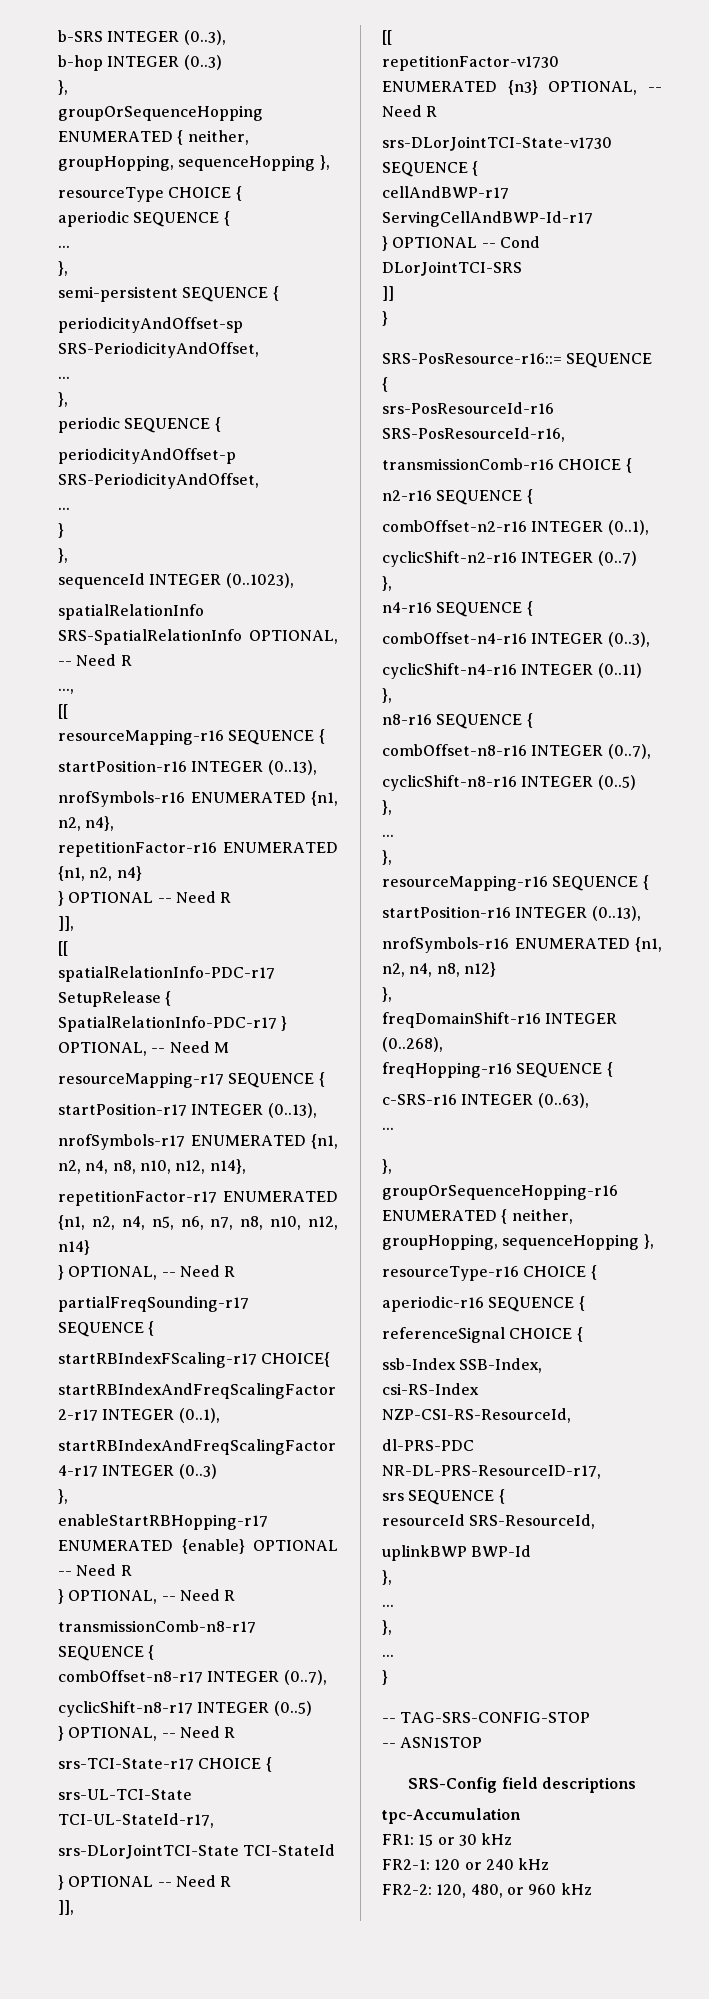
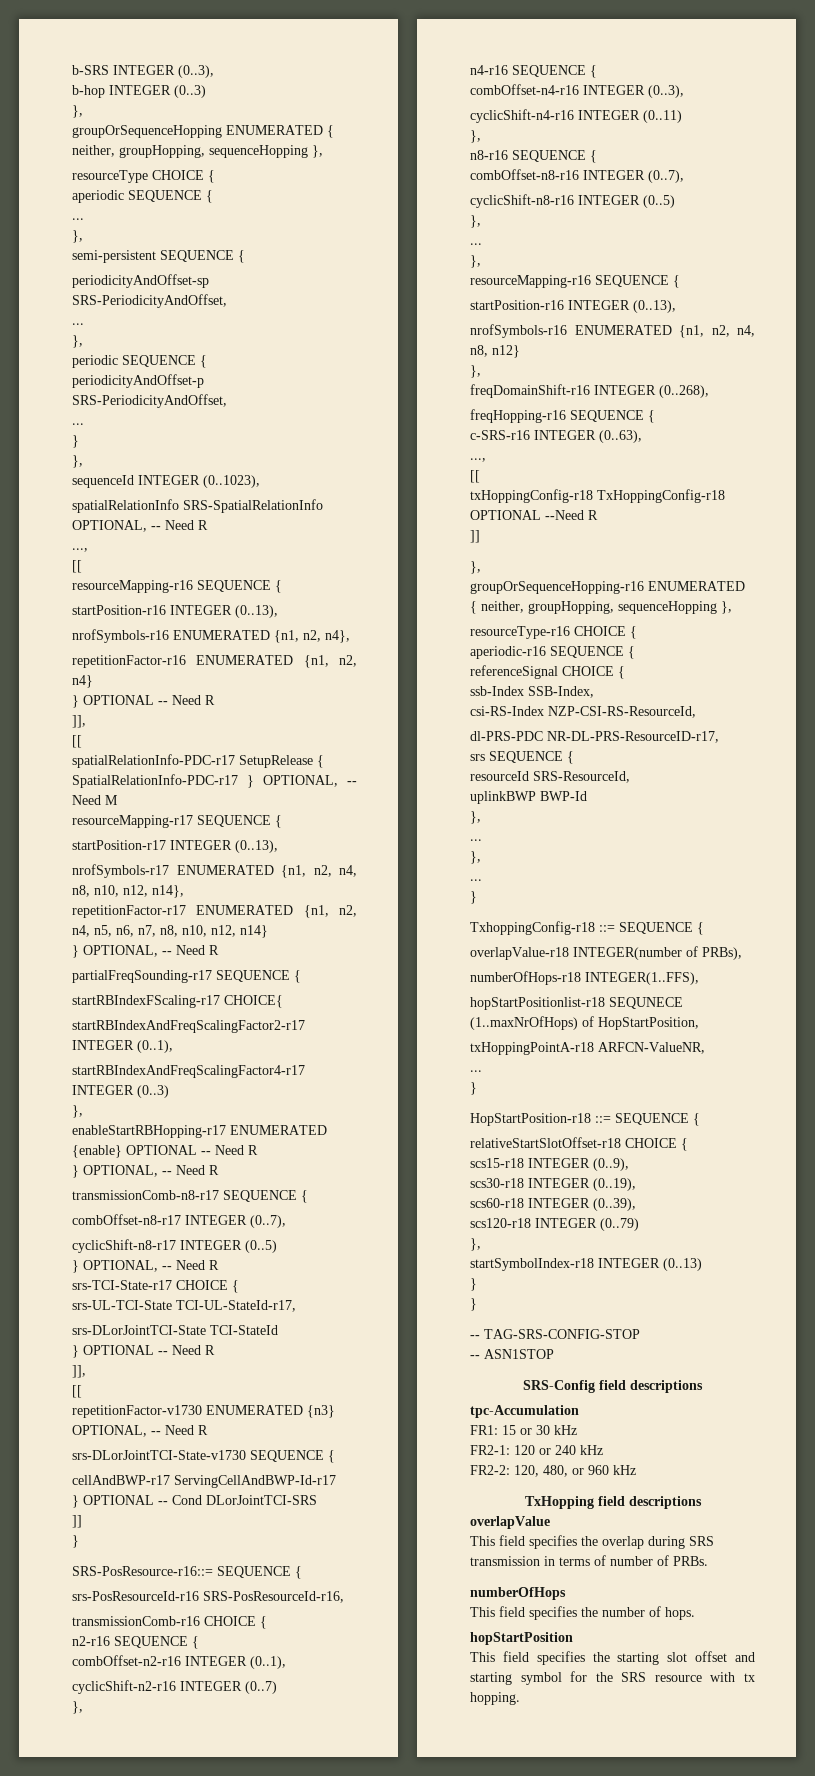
[382,1127,394,1130] ... -> [470,458,486,462] [470,470,480,483] [470,489,725,503] [470,510,598,520] [470,530,480,543] ..., // [[ // txHoppingConfig-r18 TxHoppingConfig-r18 OPTIONAL --Need R // ]]
(388, 1677) none -> [470,921,704,935] [470,946,742,960] [470,971,699,985] [470,997,683,1010] [470,1016,699,1030] [470,1042,705,1055] [470,1070,482,1072] [470,1082,477,1095] [470,1113,700,1126] [470,1137,688,1151] [470,1158,629,1171] [470,1178,636,1191] [470,1198,636,1211] [470,1218,639,1231] [470,1238,481,1251] [470,1258,702,1271] [470,1278,477,1291] [470,1298,477,1311] // TxhoppingConfig-r18 ::= SEQUENCE { // overlapValue-r18 INTEGER(number of PRBs), // numberOfHops-r18 INTEGER(1..FFS), // hopStartPositionlist-r18 SEQUNECE (1..maxNrOfHops) of HopStartPosition, // txHoppingPointA-r18 ARFCN-ValueNR, // ... // } // HopStartPosition-r18 ::= SEQUENCE { // relativeStartSlotOffset-r18 CHOICE { // scs15-r18 INTEGER (0..9), // scs30-r18 INTEGER (0..19), // scs60-r18 INTEGER (0..39), // scs120-r18 INTEGER (0..79) // }, // startSymbolIndex-r18 INTEGER (0..13) // } // }
(592, 1889) none -> [524,1496,702,1509] [470,1516,550,1529] [470,1535,714,1549] [470,1555,708,1566] [470,1587,566,1600] [470,1606,695,1620] [470,1632,573,1645] [470,1651,755,1665] [470,1671,755,1685] [470,1692,520,1705] // TxHopping field descriptions // overlapValue // This field specifies the overlap during SRS transmission in terms of number of PRBs. // numberOfHops // This field specifies the number of hops. // hopStartPosition // This field specifies the starting slot offset and starting symbol for the SRS resource with tx hopping.

